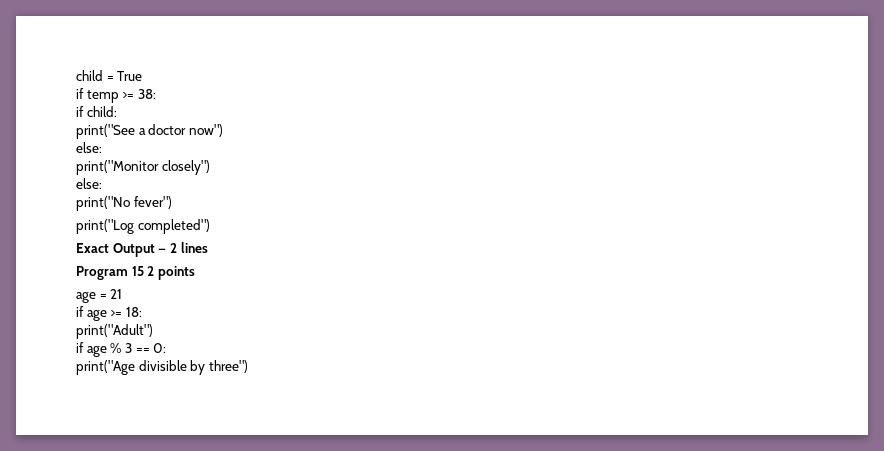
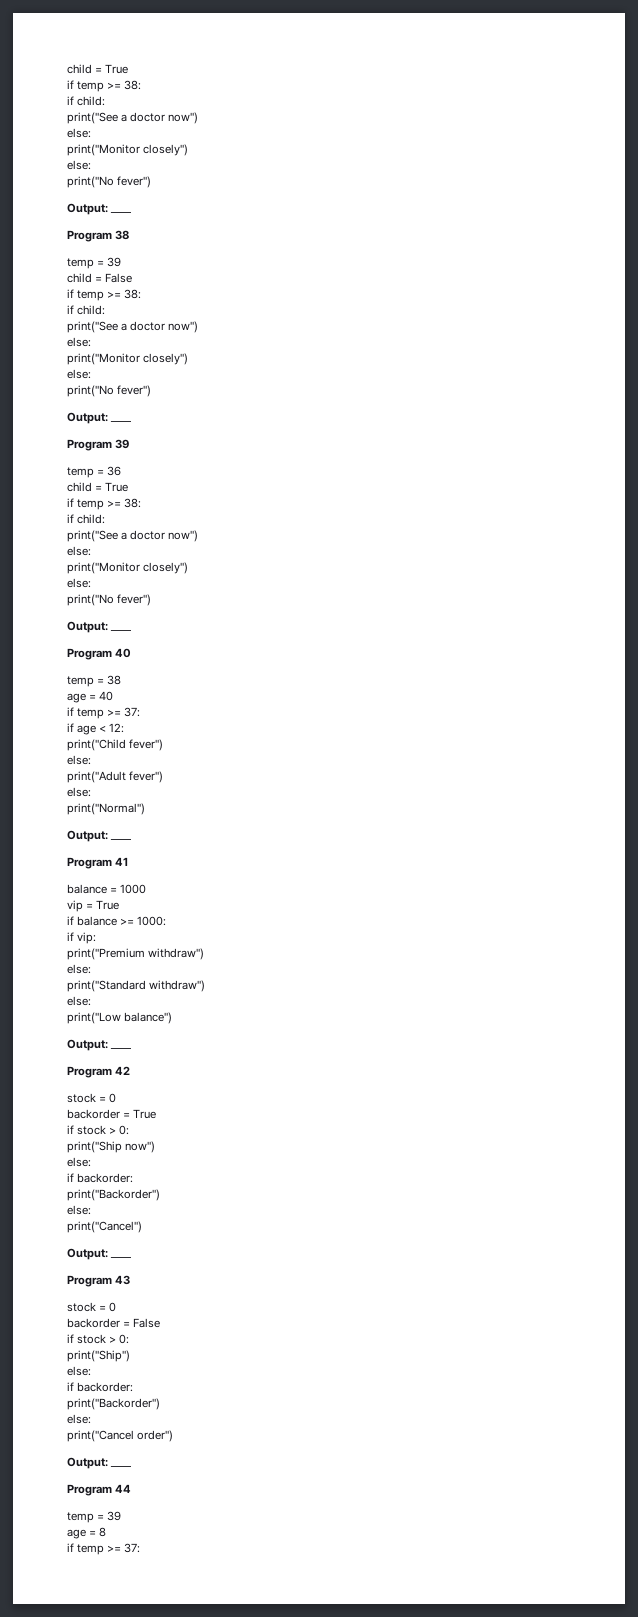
[76,219,210,234] [76,242,208,257] [76,266,195,280] [76,289,123,303] [76,306,142,321] [76,324,153,339] [76,342,167,357] [76,360,248,375] print("Log completed") // Exact Output — 2 lines // Program 15 2 points // age = 21 // if age >= 18: // print("Adult") // if age % 3 == 0: // print("Age divisible by three") -> [67,203,132,215] [67,230,130,242] [67,257,122,269] [67,273,133,283] [67,289,142,301] [67,305,106,315] [67,321,199,333] [67,337,91,347] [67,353,189,365] [67,369,91,379] [67,385,152,397] [67,412,132,424] [67,439,130,451] [67,466,122,478] [67,482,129,492] [67,498,142,510] [67,514,106,524] [67,530,199,542] [67,546,91,556] [67,562,189,574] [67,578,91,588] [67,594,152,606] [67,621,132,633] [67,648,132,660] [67,675,122,687] [67,691,114,703] [67,707,141,719] [67,723,125,735] [67,739,164,751] [67,755,91,765] [67,771,164,783] [67,787,91,797] [67,803,145,815] [67,830,132,842] [67,857,129,869] [67,884,147,894] [67,900,120,912] [67,916,167,926] [67,932,97,944] [67,948,205,960] [67,964,91,974] [67,980,206,992] [67,996,91,1006] [67,1012,173,1024] [67,1039,132,1051] [67,1066,131,1078] [67,1093,117,1103] [67,1109,157,1119] [67,1125,130,1135] [67,1141,156,1153] [67,1157,91,1167] [67,1173,134,1183] [67,1189,160,1201] [67,1205,91,1215] [67,1221,142,1233] [67,1248,132,1260] [67,1275,131,1287] [67,1302,117,1312] [67,1318,161,1328] [67,1334,130,1344] [67,1350,130,1362] [67,1366,91,1376] [67,1382,134,1392] [67,1398,160,1410] [67,1414,91,1424] [67,1430,174,1442] [67,1457,132,1469] [67,1484,132,1496] [67,1511,122,1523] [67,1527,107,1539] [67,1543,141,1555] Output: ____ // Program 38 // temp = 39 // child = False // if temp >= 38: // if child: // print("See a doctor now") // else: // print("Monitor closely") // else: // print("No fever") // Output: ____ // Program 39 // temp = 36 // child = True // if temp >= 38: // if child: // print("See a doctor now") // else: // print("Monitor closely") // else: // print("No fever") // Output: ____ // Program 40 // temp = 38 // age = 40 // if temp >= 37: // if age < 12: // print("Child fever") // else: // print("Adult fever") // else: // print("Normal") // Output: ____ // Program 41 // balance = 1000 // vip = True // if balance >= 1000: // if vip: // print("Premium withdraw") // else: // print("Standard withdraw") // else: // print("Low balance") // Output: ____ // Program 42 // stock = 0 // backorder = True // if stock > 0: // print("Ship now") // else: // if backorder: // print("Backorder") // else: // print("Cancel") // Output: ____ // Program 43 // stock = 0 // backorder = False // if stock > 0: // print("Ship") // else: // if backorder: // print("Backorder") // else: // print("Cancel order") // Output: ____ // Program 44 // temp = 39 // age = 8 // if temp >= 37:

